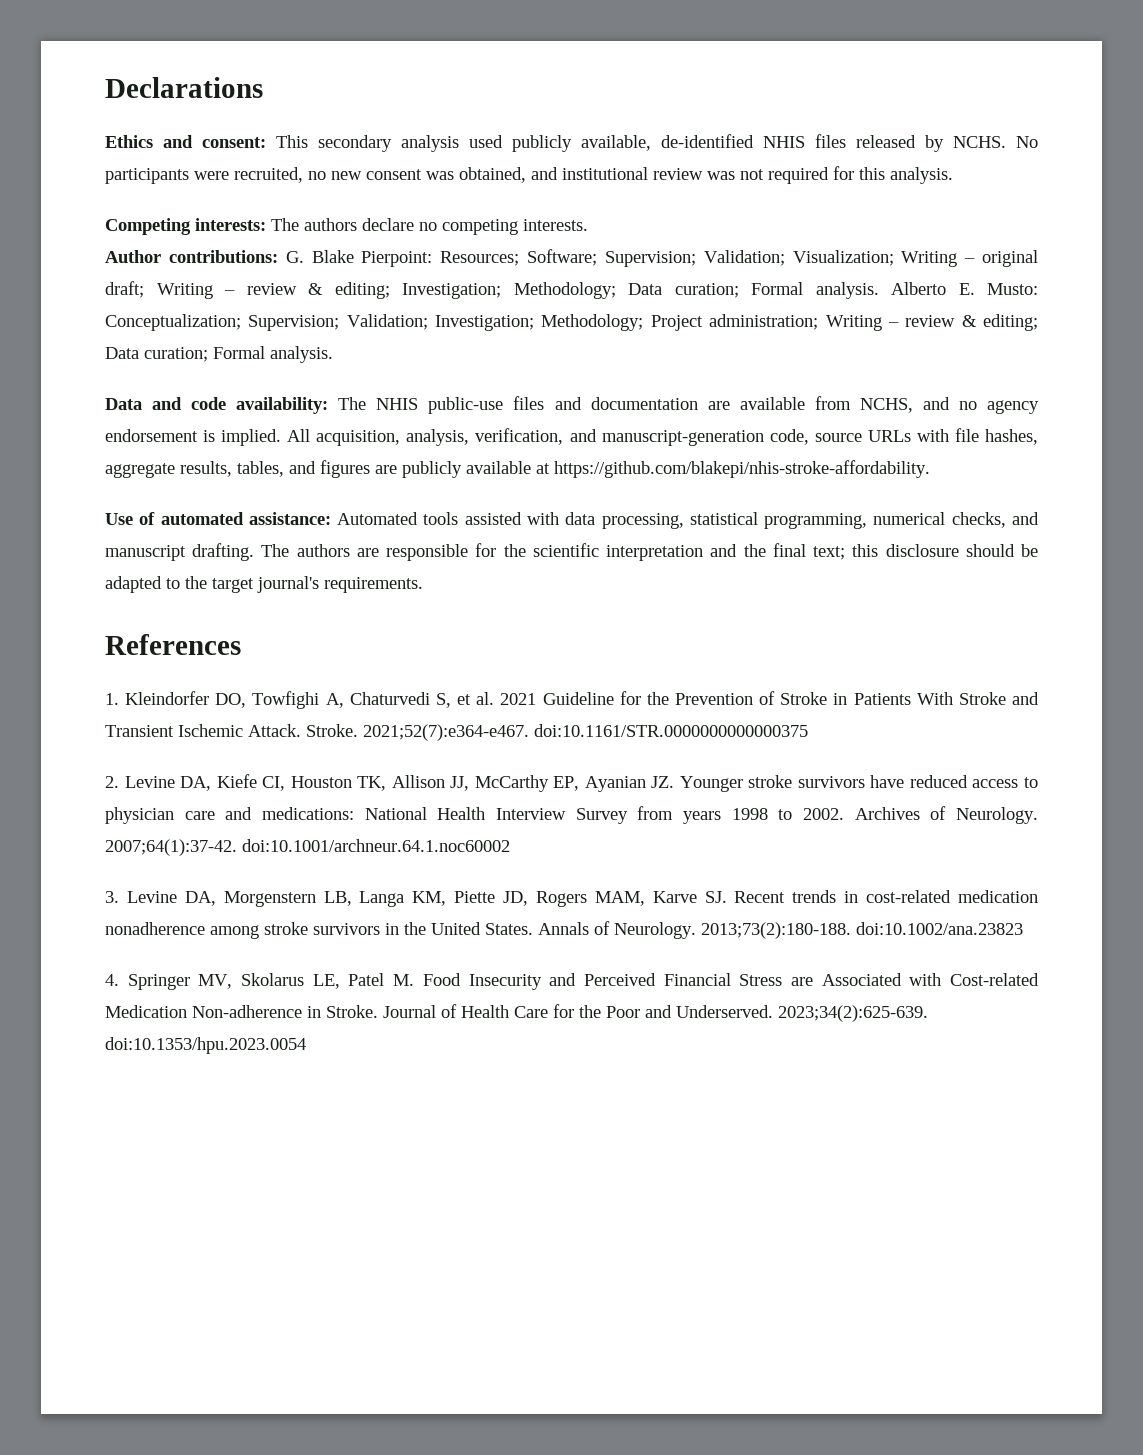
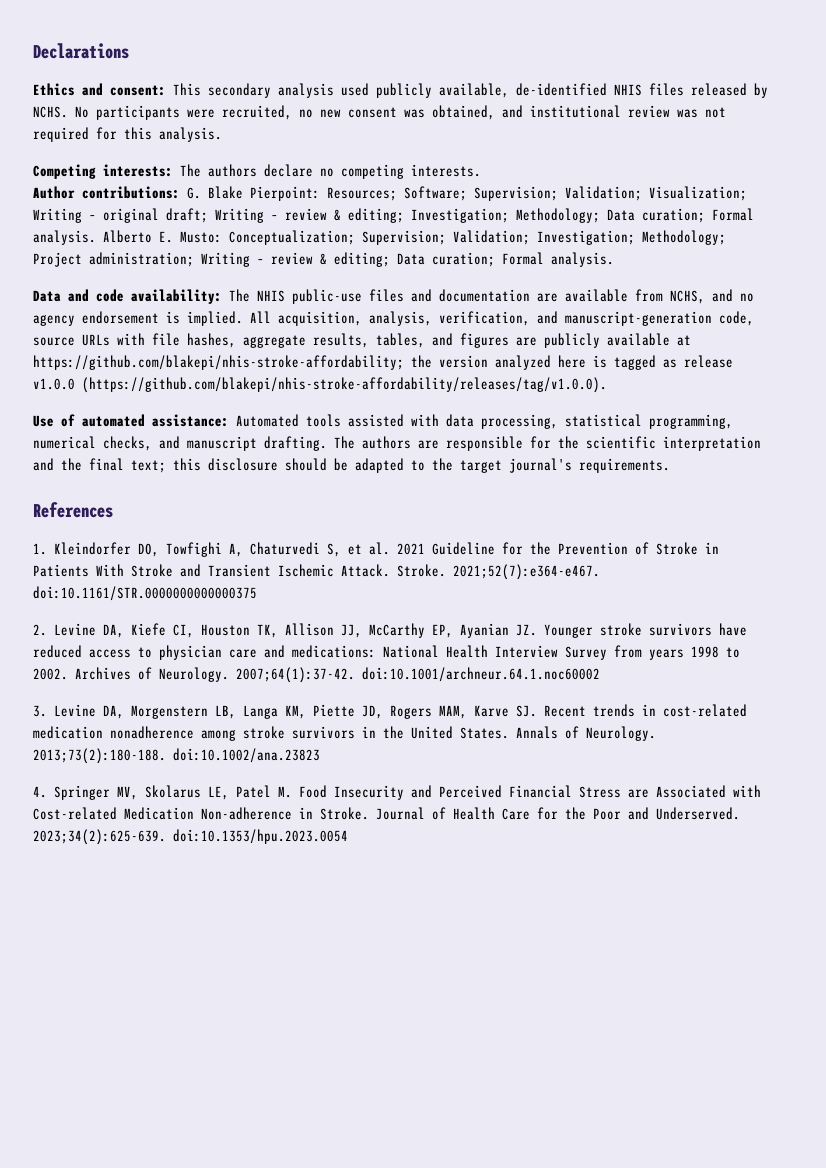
[554,460,930,478] https://github.com/blakepi/nhis-stroke-affordability. -> [33,355,733,370] [33,377,607,393] https://github.com/blakepi/nhis-stroke-affordability; the version analyzed here is tagged as release v1.0.0 (https://github.com/blakepi/nhis-stroke-affordability/releases/tag/v1.0.0).

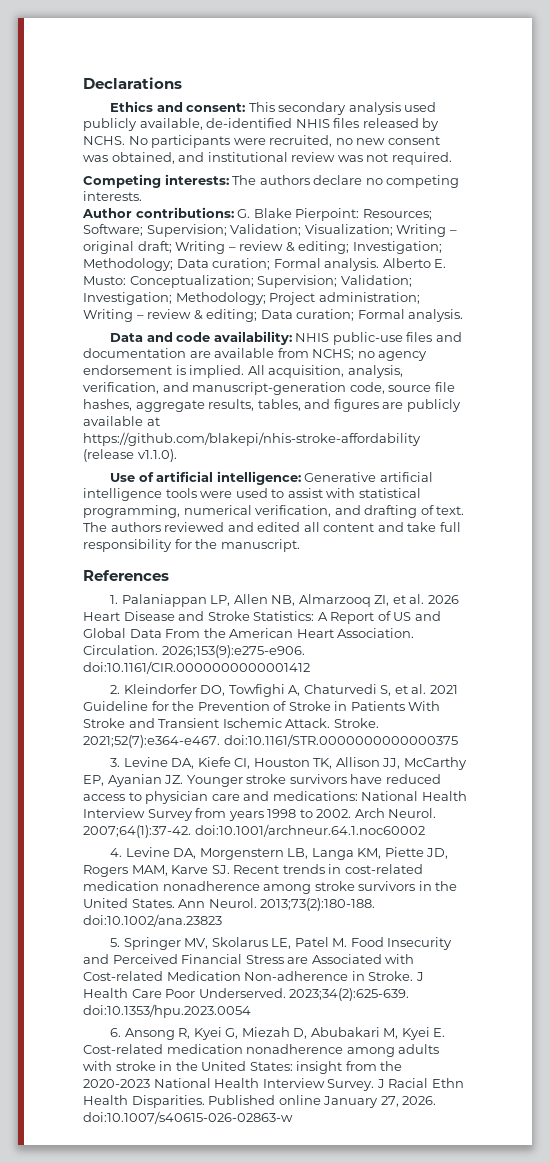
[33,127,222,142] required for this analysis. -> [391,152,452,165] required.
[229,289,250,302] The -> (292, 338) none
[670,289,733,304] NCHS, and -> [312,349,355,360] NCHS;
[82,333,145,346] URLs with -> (432, 388) none
[33,355,733,370] [33,377,607,393] [33,414,733,429] [33,436,761,451] [33,458,670,473] [33,502,113,518] [33,543,47,555] https://github.com/blakepi/nhis-stroke-affordability; the version analyzed here is tagged as release v1.0.0 (https://github.com/blakepi/nhis-stroke-affordability/releases/tag/v1.0.0). // Use of automated assistance: Automated tools assisted with data processing, statistical programming, numerical checks, and manuscript drafting. The authors are responsible for the scientific interpretation and the final text; this disclosure should be adapted to the target journal's requirements. // References // 1. -> [83,432,421,446] [83,449,177,462] [110,471,433,485] [83,488,421,501] [83,505,465,518] [83,522,461,532] [83,539,300,552] [83,570,169,581] [110,594,459,607] [83,611,441,624] [83,628,415,638] [83,645,305,658] [83,661,310,674] [110,685,121,694] https://github.com/blakepi/nhis-stroke-affordability (release v1.1.0). // Use of artificial intelligence: Generative artificial intelligence tools were used to assist with statistical programming, numerical verification, and drafting of text. The authors reviewed and edited all content and take full responsibility for the manuscript. // References // 1. Palaniappan LP, Allen NB, Almarzooq ZI, et al. 2026 Heart Disease and Stroke Statistics: A Report of US and Global Data From the American Heart Association. Circulation. 2026;153(9):e275-e906. doi:10.1161/CIR.0000000000001412 // 2.
[33,624,47,636] 2. -> [110,758,121,767] 3.
[75,667,229,682] Archives of Neurology. -> [354,808,437,818] Arch Neurol.
[33,705,47,717] 3. -> [110,848,123,857] 4.
[516,726,656,741] Annals of Neurology. -> [178,898,257,908] Ann Neurol.
[33,786,47,798] 4. -> [110,938,121,947] 5.
[376,807,740,820] [33,829,348,845] Journal of Health Care for the Poor and Underserved. 2023;34(2):625-639. doi:10.1353/hpu.2023.0054 -> [415,972,424,981] [83,988,410,1001] [83,1004,251,1018] [110,1027,446,1040] [83,1044,440,1057] [83,1061,403,1074] [83,1078,464,1091] [83,1095,437,1108] [83,1111,293,1124] J Health Care Poor Underserved. 2023;34(2):625-639. doi:10.1353/hpu.2023.0054 // 6. Ansong R, Kyei G, Miezah D, Abubakari M, Kyei E. Cost-related medication nonadherence among adults with stroke in the United States: insight from the 2020-2023 National Health Interview Survey. J Racial Ethn Health Disparities. Published online January 27, 2026. doi:10.1007/s40615-026-02863-w

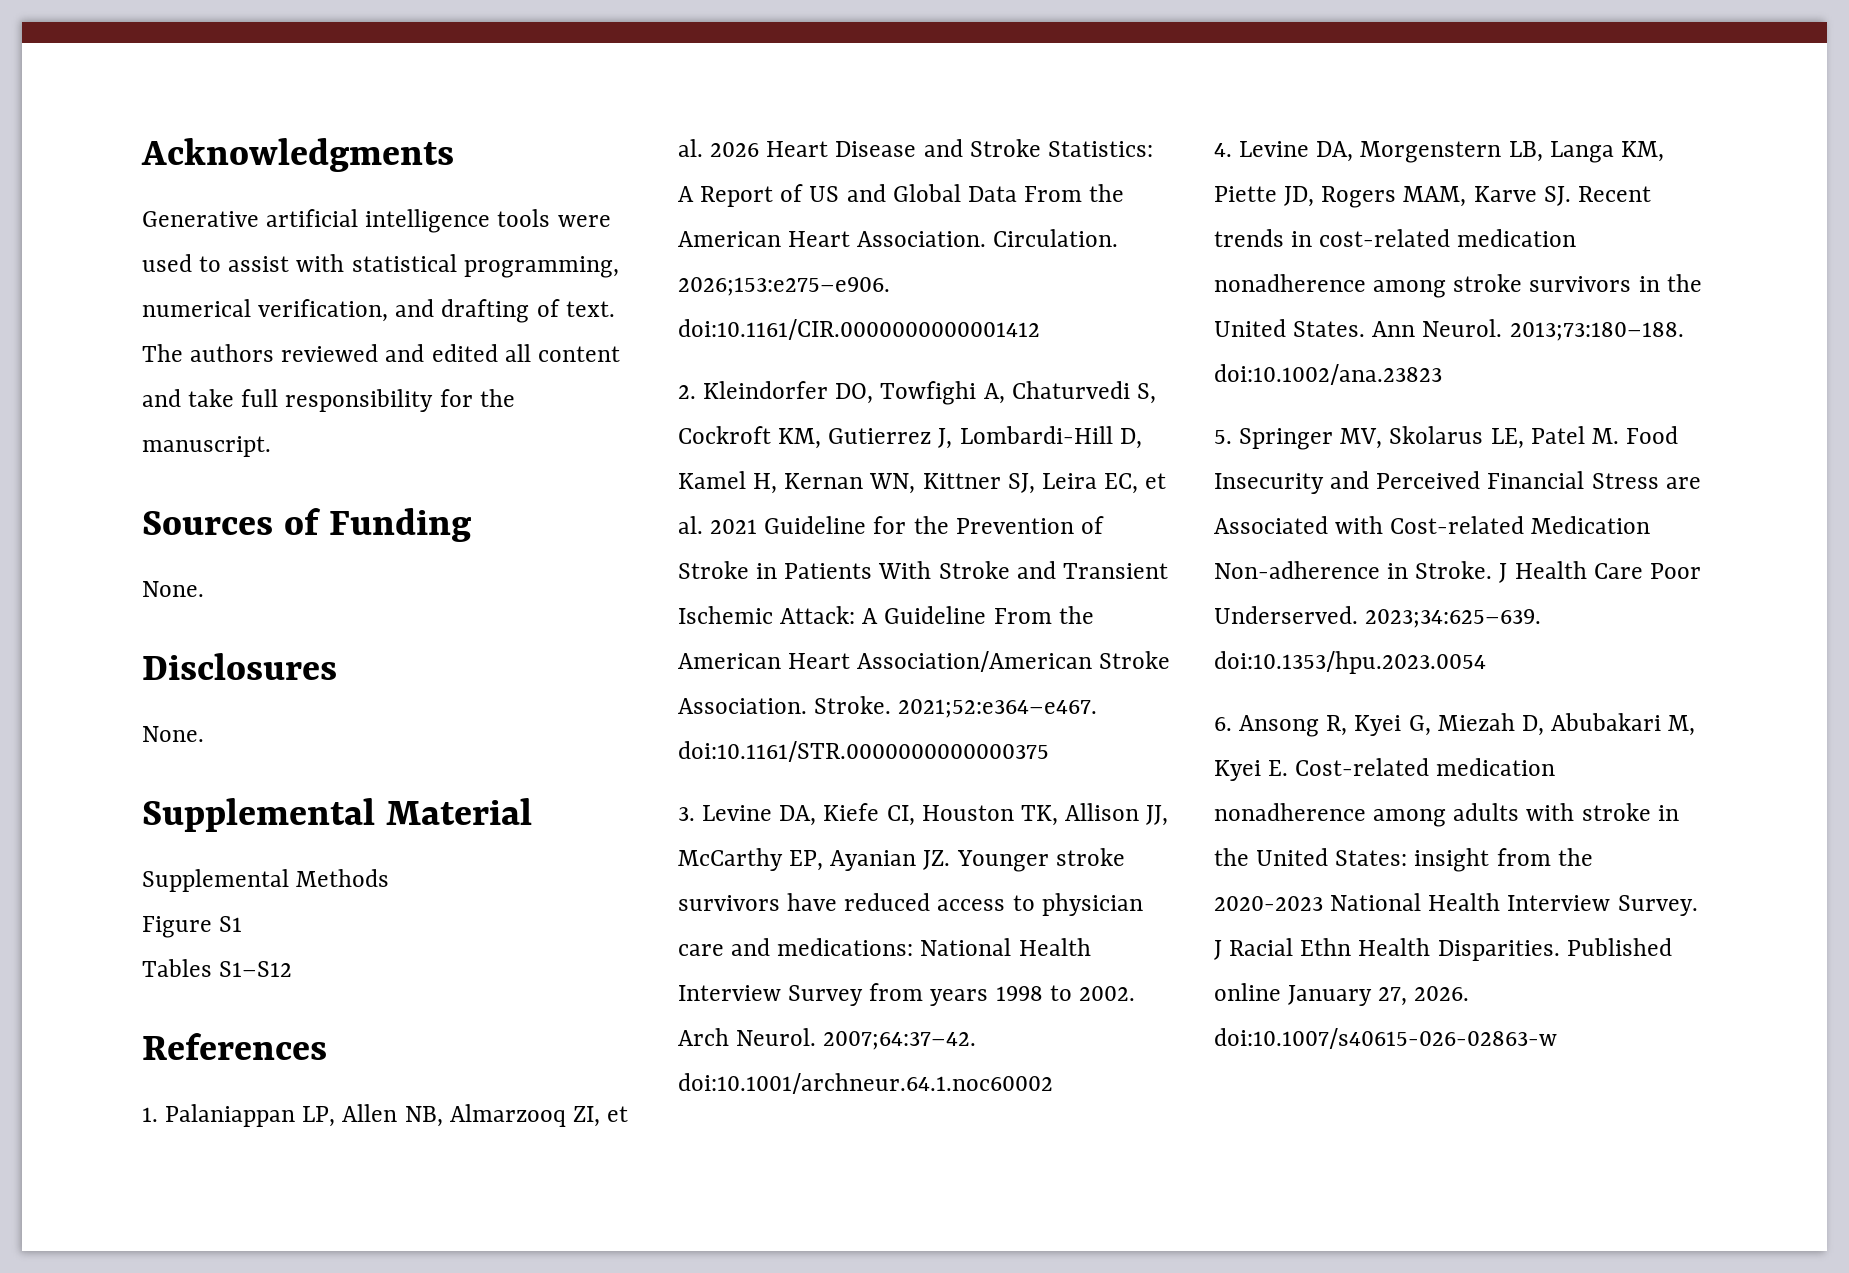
[83,77,182,89] [110,101,437,115] [83,118,440,131] [83,135,440,148] [83,152,452,165] [83,174,460,188] [83,191,142,201] [82,207,432,221] [83,224,457,237] [83,241,442,254] [83,258,447,271] [83,275,412,288] [83,292,420,305] [83,309,464,322] [110,331,462,345] [83,348,428,361] [83,365,403,378] [83,382,455,395] [83,399,461,412] [83,416,160,426] [83,432,421,446] [83,449,177,462] [110,471,301,485] Declarations // Ethics and consent: This secondary analysis used publicly available, de-identified NHIS files released by NCHS. No participants were recruited, no new consent was obtained, and institutional review was not required. // Competing interests: The authors declare no competing interests. // Author contributions: G. Blake Pierpoint: Resources; Software; Supervision; Validation; Visualization; Writing – original draft; Writing – review & editing; Investigation; Methodology; Data curation; Formal analysis. Alberto E. Musto: Conceptualization; Supervision; Validation; Investigation; Methodology; Project administration; Writing – review & editing; Data curation; Formal analysis. // Data and code availability: NHIS public-use files and documentation are available from NCHS; no agency endorsement is implied. All acquisition, analysis, verification, and manuscript-generation code, source file hashes, aggregate results, tables, and figures are publicly available at https://github.com/blakepi/nhis-stroke-affordability (release v1.1.0). // Use of artificial intelligence: -> [141,138,454,172] Acknowledgments //
(300, 545) none -> [142,508,472,542] [142,581,204,597] [142,653,337,680] [142,726,204,742] [142,798,533,832] [142,869,390,892] [142,916,243,938] [142,959,293,977] // Sources of Funding // None. // Disclosures // None. // Supplemental Material // Supplemental Methods // Figure S1 // Tables S1–S12
[161,645,305,658] 2026;153(9):e275-e906. -> [678,277,890,296] 2026;153:e275–e906.
(392, 690) none -> [678,426,1142,449] [678,471,1139,494] Cockroft KM, Gutierrez J, Lombardi-Hill D, Kamel H, Kernan WN, Kittner SJ, Leira EC,
[285,718,379,728] [83,735,220,748] Attack. Stroke. 2021;52(7):e364-e467. -> [780,606,1094,624] [678,651,1171,672] [678,696,1098,718] Attack: A Guideline From the American Heart Association/American Stroke Association. Stroke. 2021;52:e364–e467.
[83,825,191,838] 2007;64(1):37-42. -> [823,1031,977,1050] 2007;64:37–42.
[260,898,376,911] 2013;73(2):180-188. -> [1509,322,1684,341] 2013;73:180–188.
[289,988,410,1001] 2023;34(2):625-639. -> [1365,609,1542,628] 2023;34:625–639.

